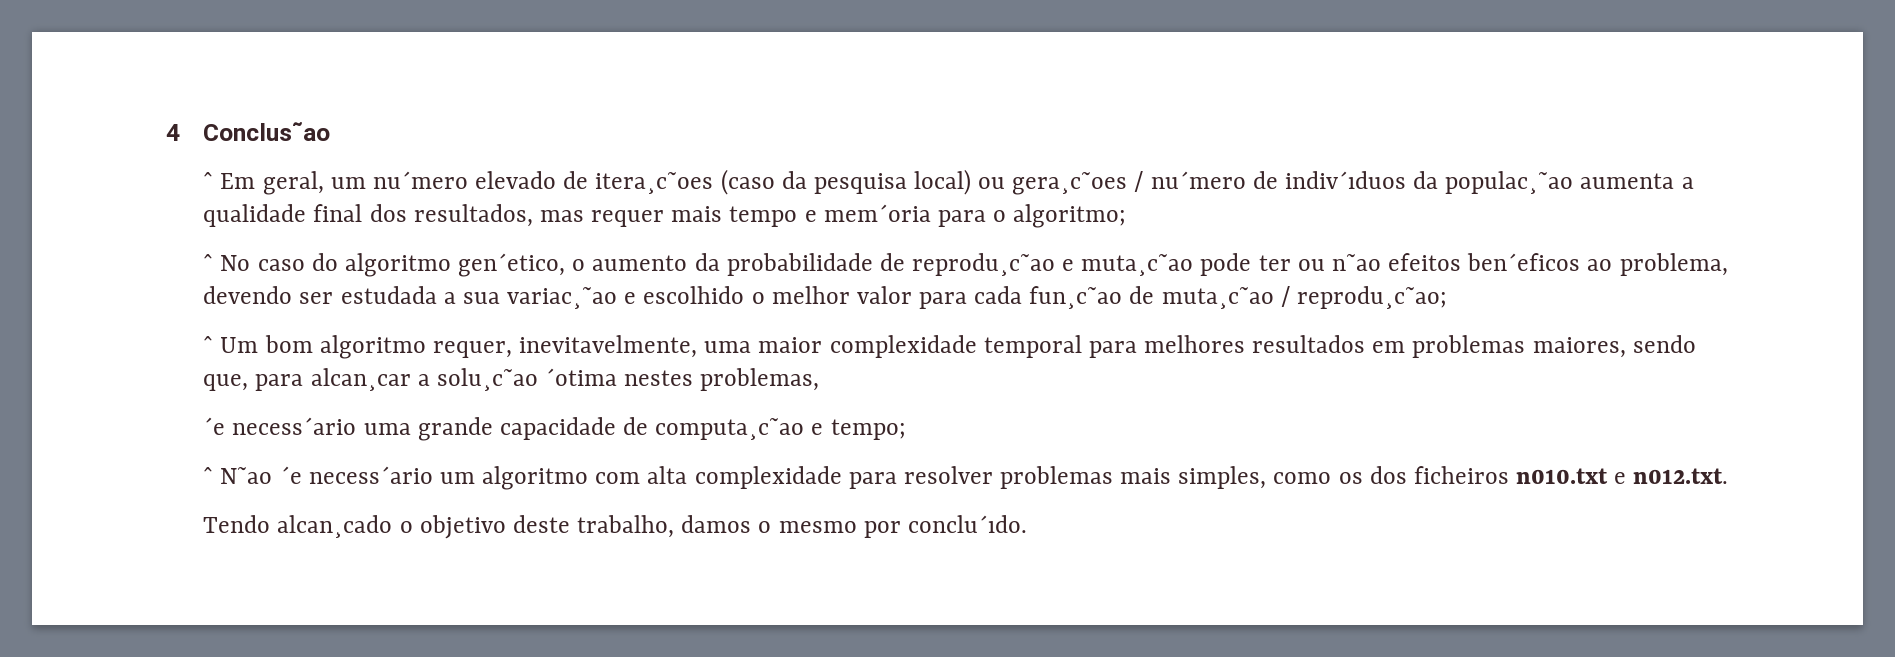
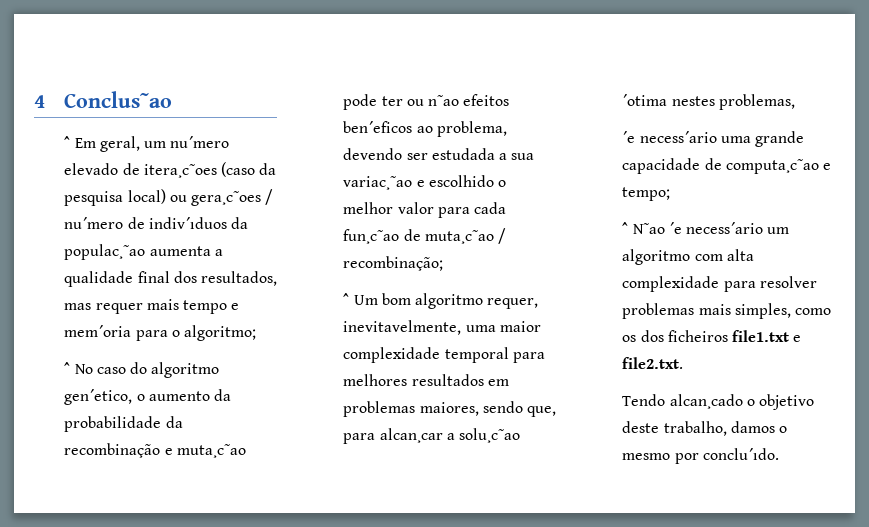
[879,253,1055,276] de reprodu¸c˜ao -> [165,416,183,428] [64,443,161,458] da recombinação
[1296,286,1447,309] reprodu¸c˜ao; -> [343,256,444,271] recombinação;
[1516,468,1729,484] n010.txt e n012.txt. -> [731,330,802,342] [622,357,684,369] file1.txt e file2.txt.

